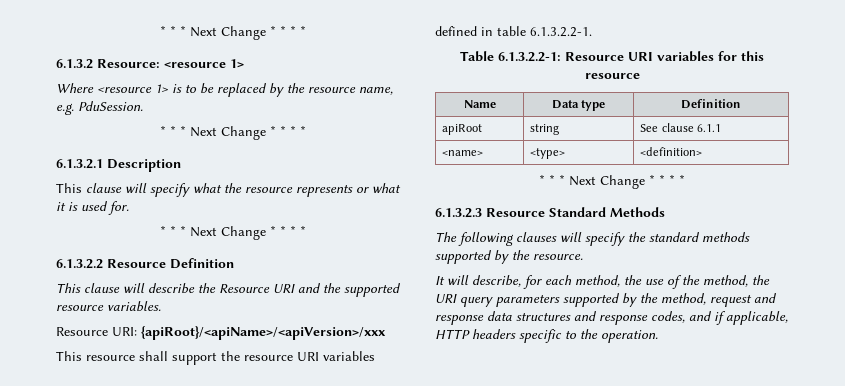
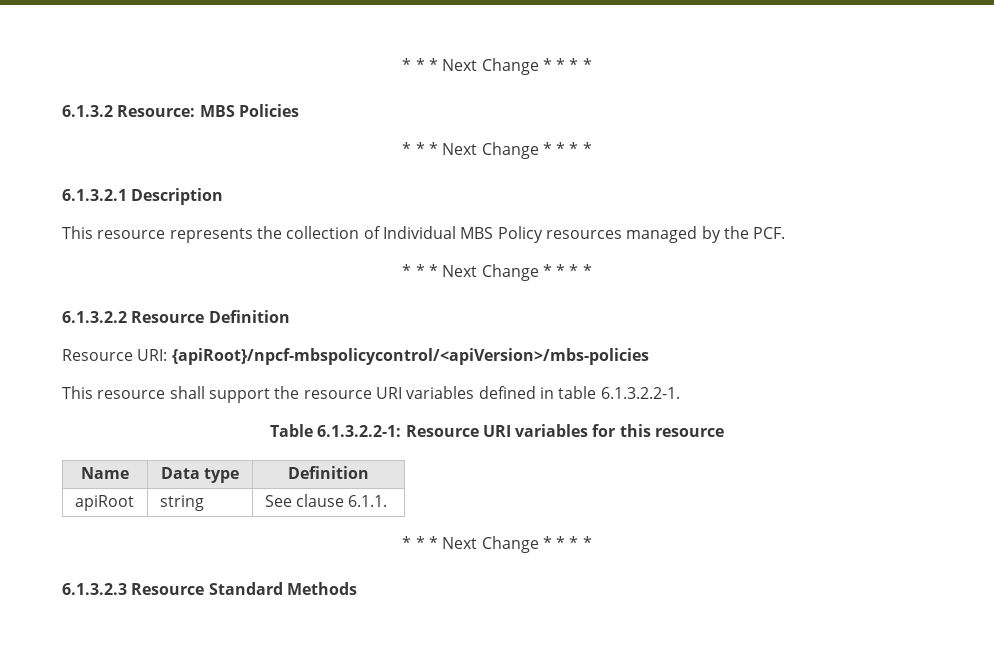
[164,59,244,68] [56,83,393,97] [56,101,143,115] <resource 1> // Where <resource 1> is to be replaced by the resource name, e.g. PduSession. -> [199,104,299,117] MBS Policies
[86,183,401,197] [56,201,129,215] clause will specify what the resource represents or what it is used for. -> [97,226,786,243] resource represents the collection of Individual MBS Policy resources managed by the PCF.
[56,283,401,297] [56,301,161,312] // This clause will describe the Resource URI and the supported resource variables. -> (290, 316) none
[141,326,386,340] {apiRoot}/<apiName>/<apiVersion>/xxx -> [171,348,649,365] {apiRoot}/npcf-mbspolicycontrol/<apiVersion>/mbs-policies
[697,124,722,132] [442,150,484,156] [530,148,566,159] [640,147,703,156] 6.1.1 // <name> | <type> | <definition> -> [348,495,388,507] 6.1.1.
[435,232,750,246] [435,250,583,264] [435,275,770,289] [435,293,777,307] [435,311,788,325] [435,329,658,343] // The following clauses will specify the standard methods supported by the resource. // It will describe, for each method, the use of the method, the URI query parameters supported by the method, request and response data structures and response codes, and if applicable, HTTP headers specific to the operation. -> (357, 588) none

